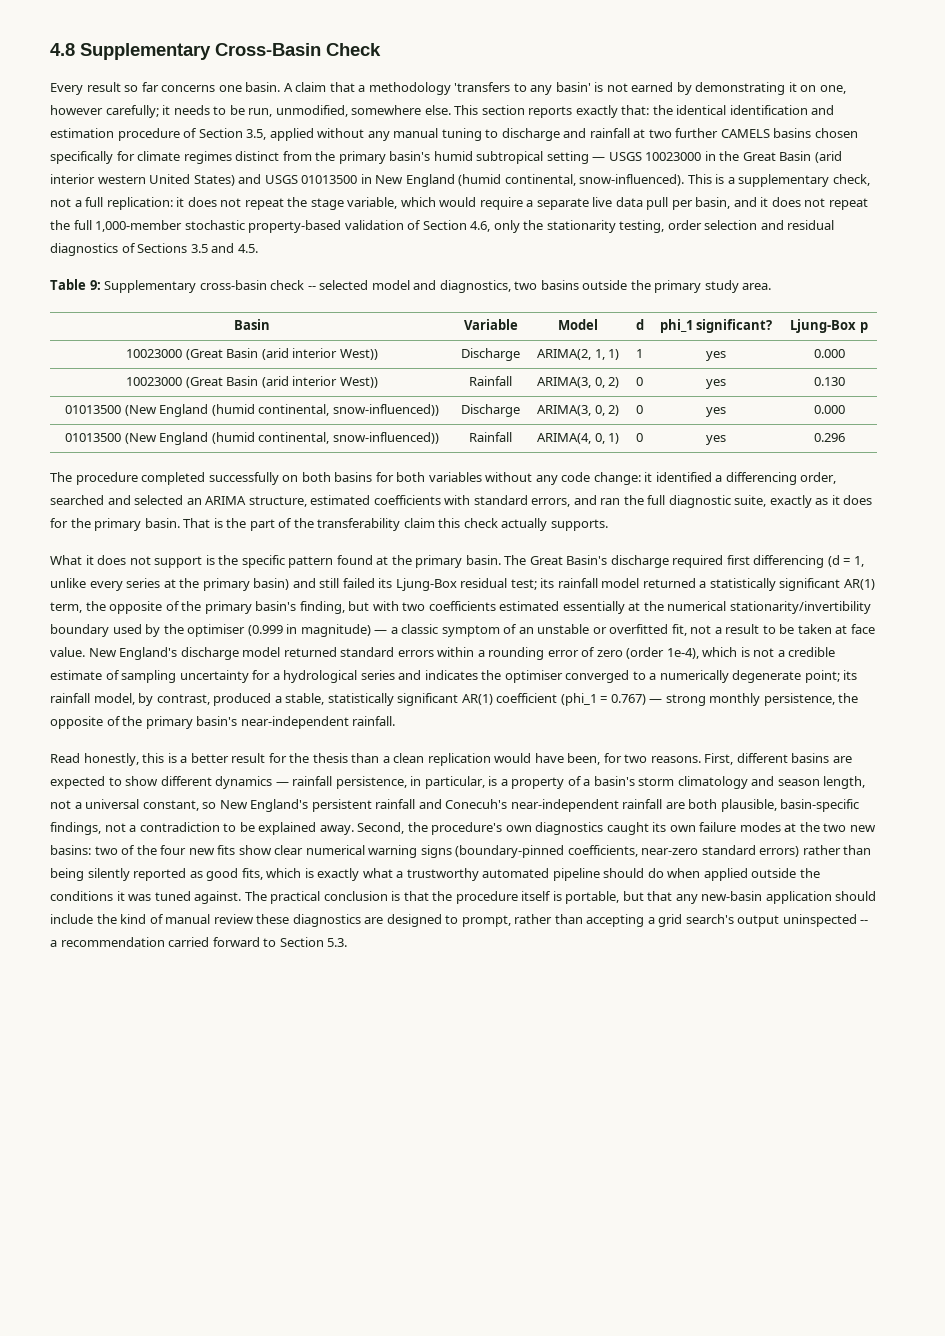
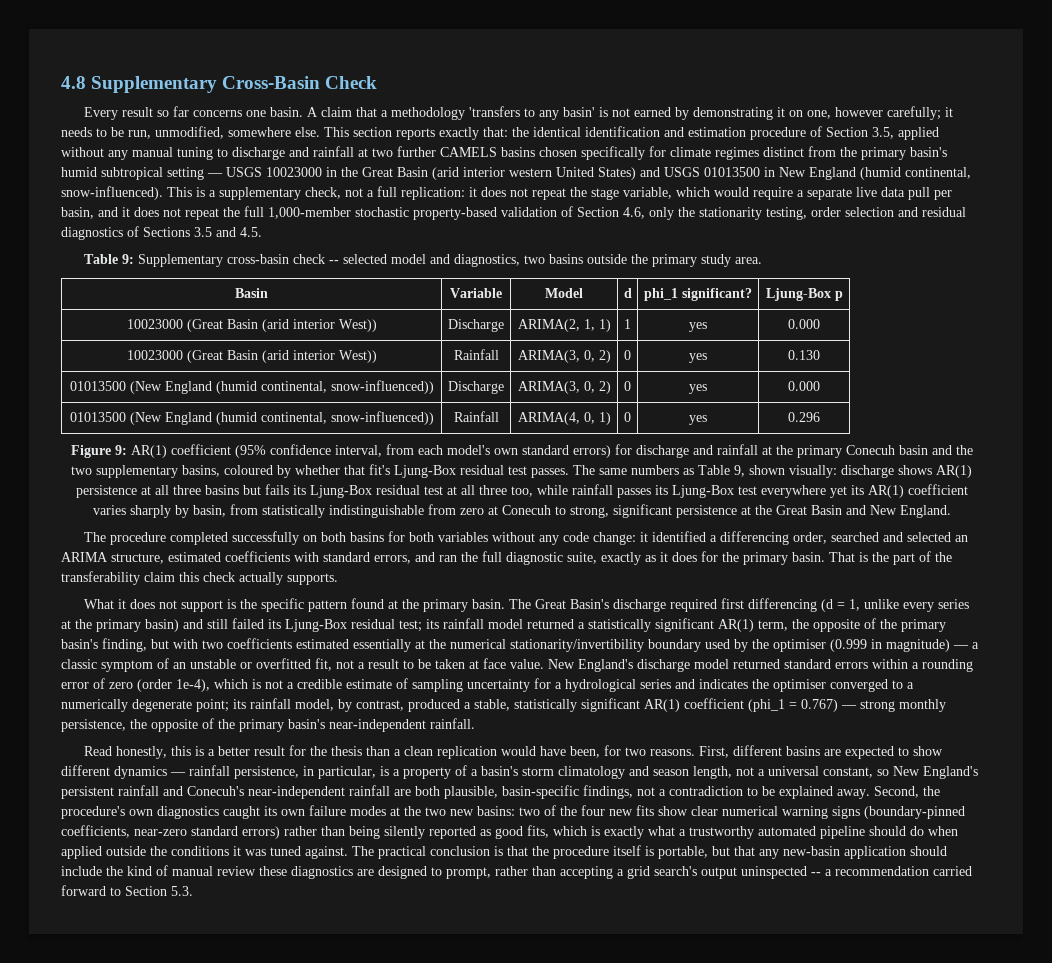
(845, 437) none -> [70,444,973,458] [71,464,972,478] [75,484,968,498] [92,504,951,518] // Figure 9: AR(1) coefficient (95% confidence interval, from each model's own standard errors) for discharge and rainfall at the primary Conecuh basin and the two supplementary basins, coloured by whether that fit's Ljung-Box residual test passes. The same numbers as Table 9, shown visually: discharge shows AR(1) persistence at all three basins but fails its Ljung-Box residual test at all three too, while rainfall passes its Ljung-Box test everywhere yet its AR(1) coefficient varies sharply by basin, from statistically indistinguishable from zero at Conecuh to strong, significant persistence at the Great Basin and New England.

